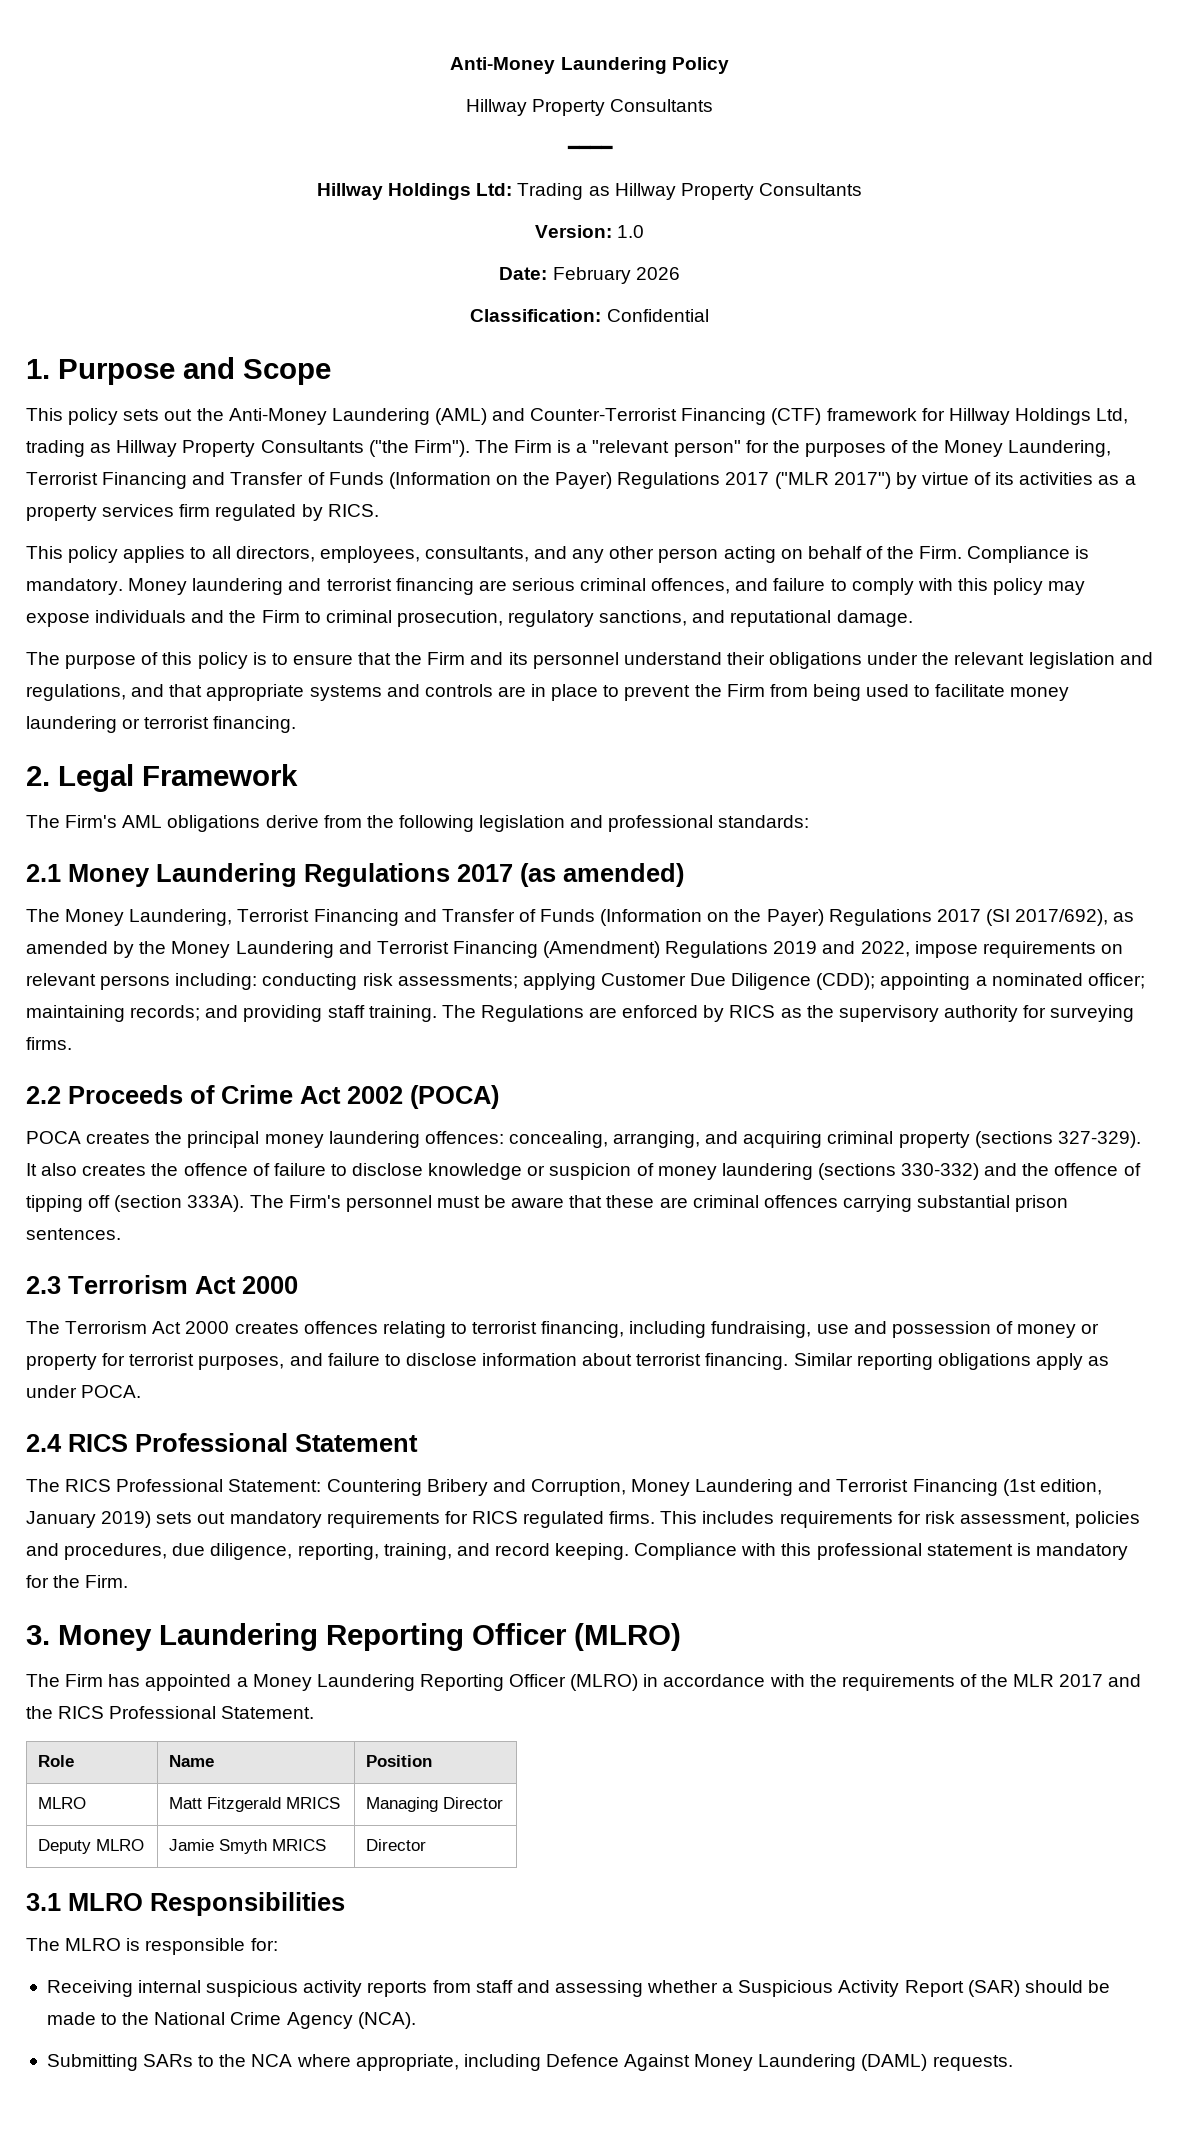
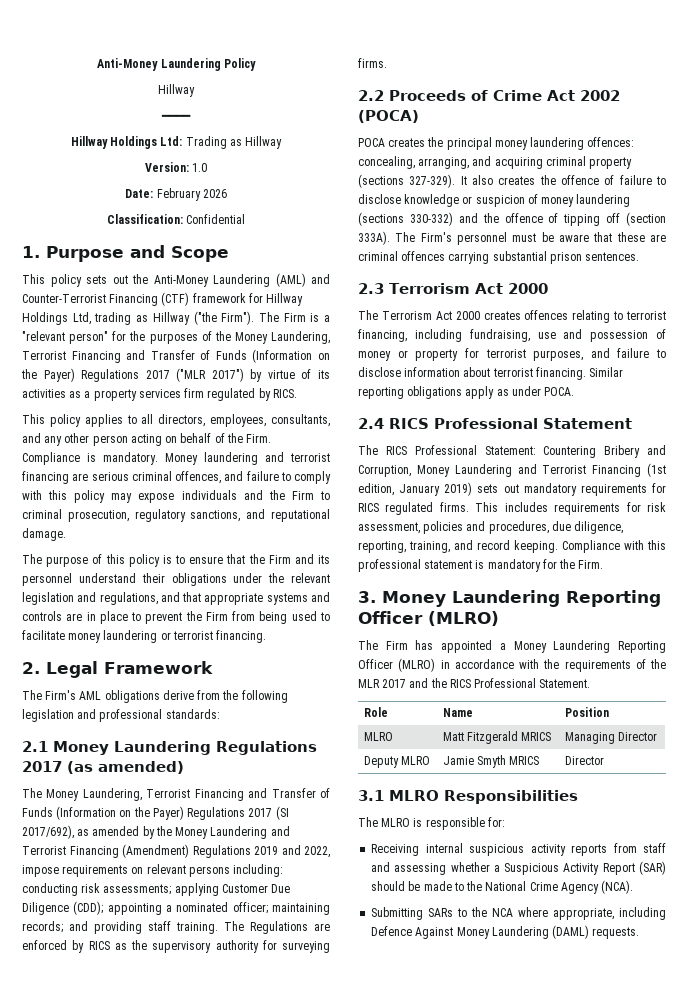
[532,99,714,116] Property Consultants -> (195, 90) none
[680,183,862,200] Property Consultants -> (283, 142) none
[182,440,364,457] Property Consultants -> (190, 318) none

